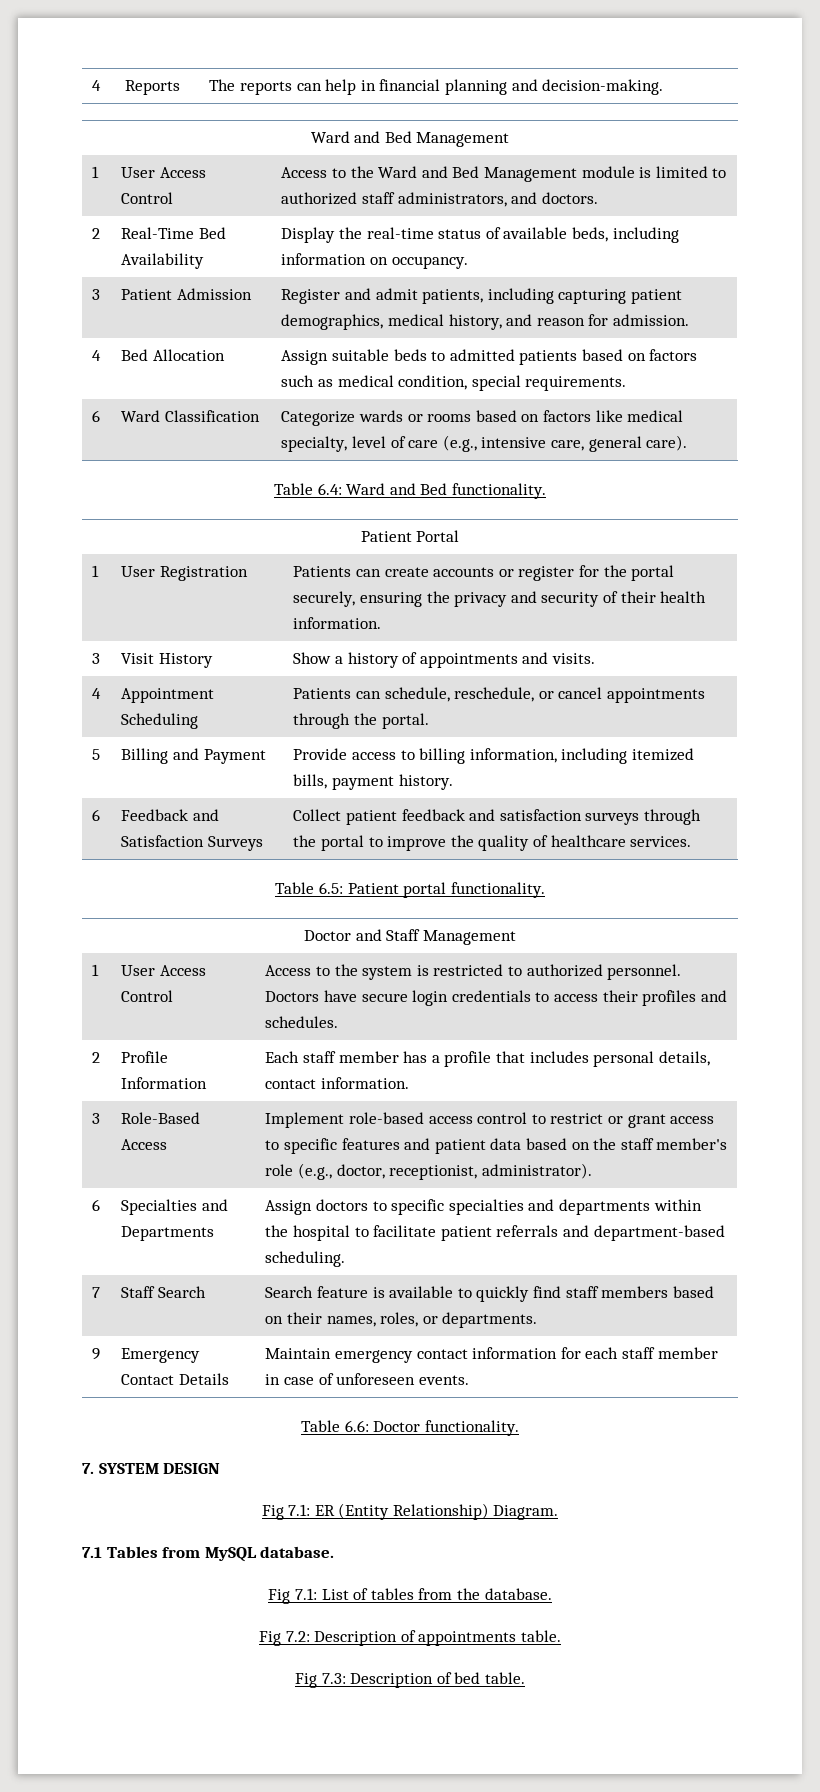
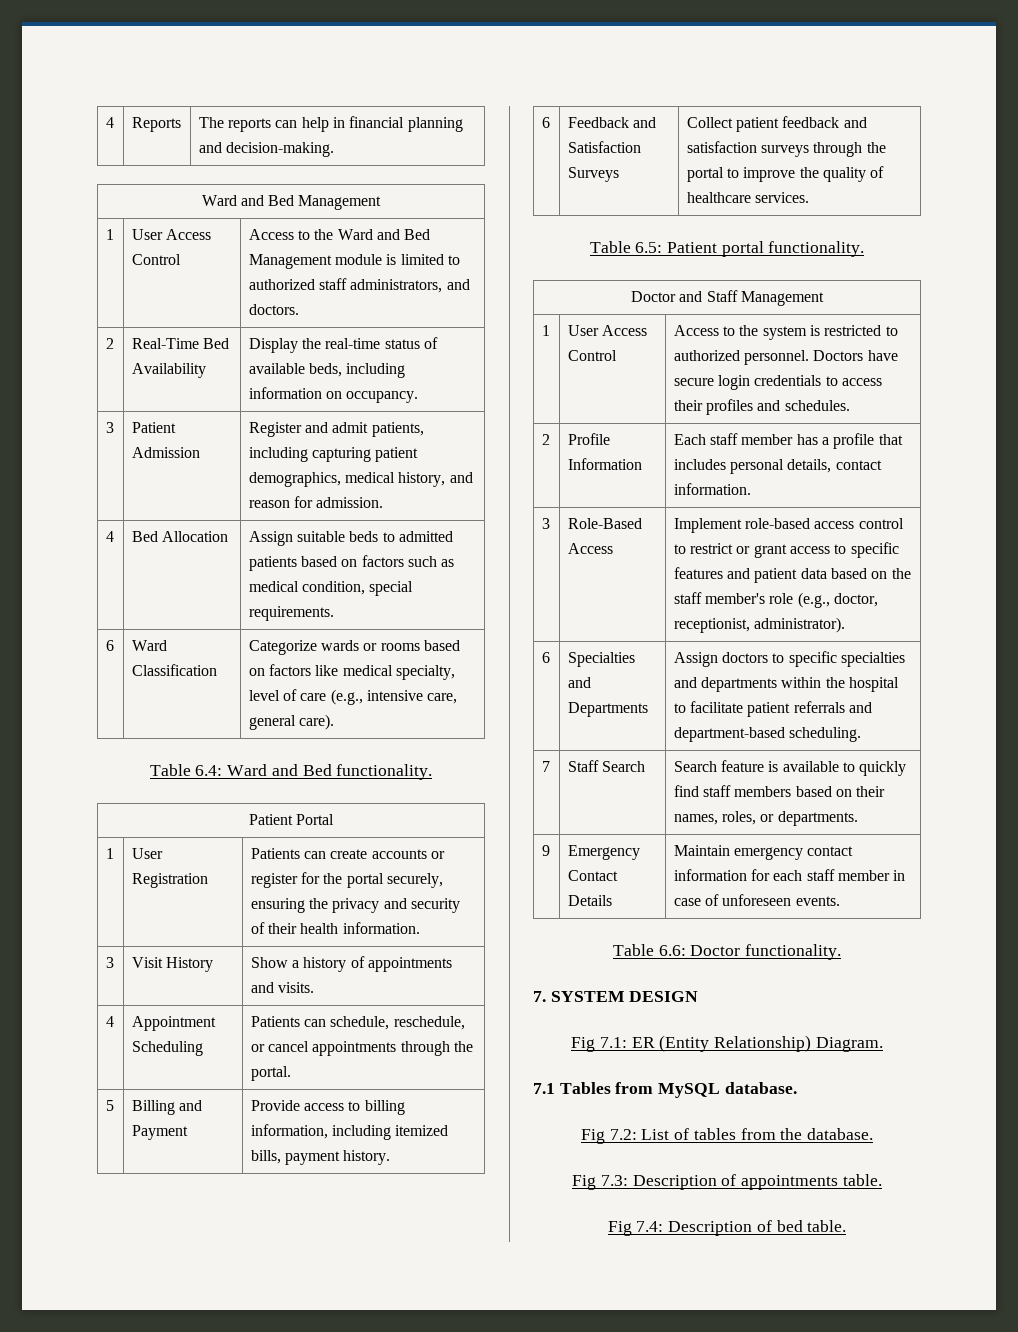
[295,1588,318,1600] 7.1: -> [609,1129,637,1140] 7.2:
[285,1631,310,1642] 7.2: -> [600,1175,628,1186] 7.3:
[321,1673,346,1684] 7.3: -> [636,1221,664,1232] 7.4:

